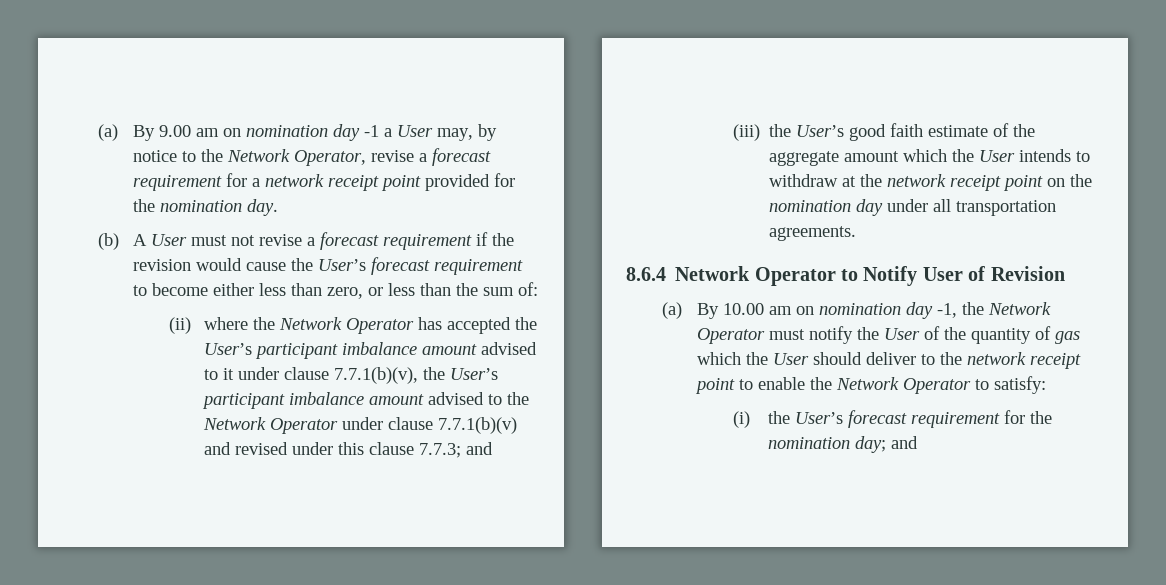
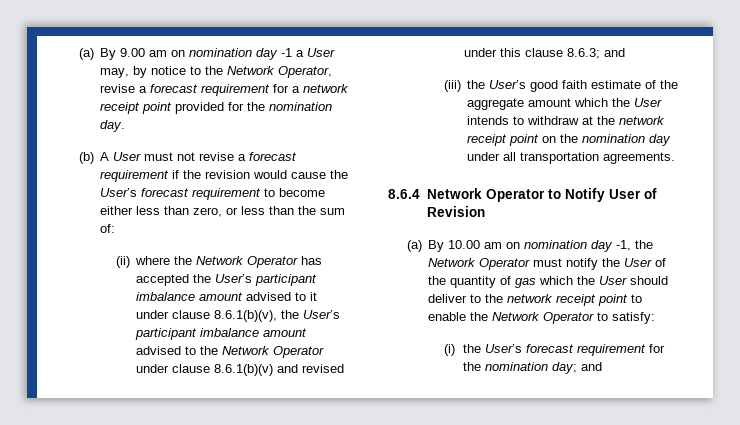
[334,367,419,384] 7.7.1(b)(v), -> [214,310,278,322] 8.6.1(b)(v),
[438,417,518,434] 7.7.1(b)(v) -> [214,364,274,376] 8.6.1(b)(v)
[419,443,462,458] 7.7.3; -> [567,48,601,59] 8.6.3;

